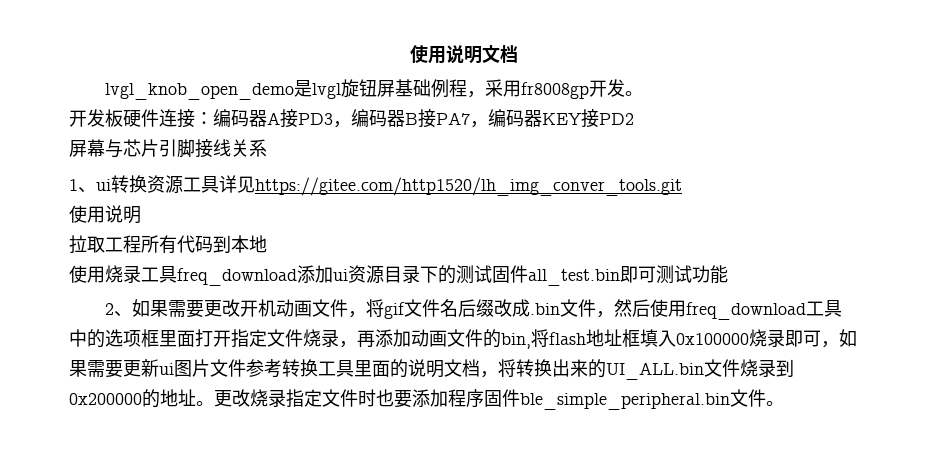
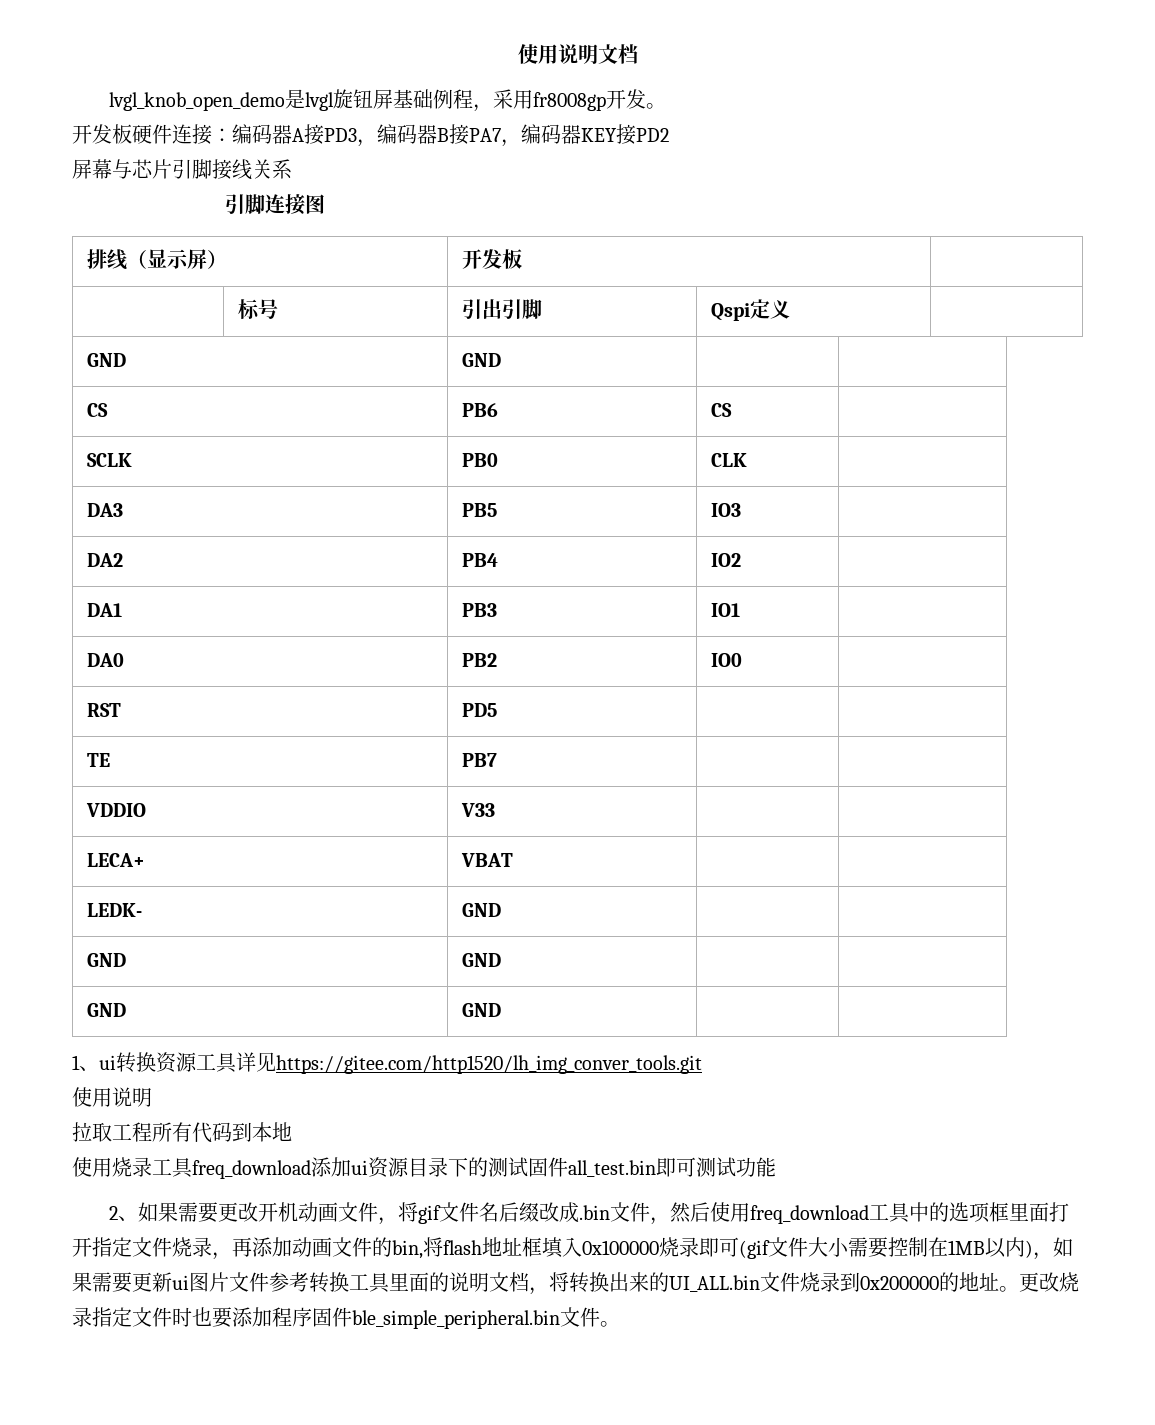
(267, 148) none -> [224,194,325,215] [87,249,228,270] [462,249,523,269] [238,299,279,320] [462,299,543,320] [711,299,791,321] [87,353,127,367] [462,353,502,367] [87,403,109,417] [462,403,499,417] [711,403,733,417] [87,453,133,467] [462,453,499,467] [711,453,748,467] [87,503,124,517] [462,503,498,517] [711,503,742,517] [87,553,124,567] [462,553,499,567] [711,553,742,567] [87,603,123,617] [462,603,498,617] [711,603,741,617] [87,653,125,667] [462,653,498,667] [711,653,743,667] [87,703,122,717] [462,703,498,717] [87,753,111,767] [462,753,498,767] [86,803,147,817] [461,803,496,817] [87,853,146,867] [461,853,514,867] [87,903,143,917] [462,903,502,917] [87,953,127,967] [462,953,502,967] [87,1003,127,1017] [462,1003,502,1017] // 引脚连接图 // 排线（显示屏） | 开发板 | // | 标号 | 引出引脚 | Qspi定义 | // GND | GND | | // CS | PB6 | CS | // SCLK | PB0 | CLK | // DA3 | PB5 | IO3 | // DA2 | PB4 | IO2 | // DA1 | PB3 | IO1 | // DA0 | PB2 | IO0 | // RST | PD5 | | // TE | PB7 | | // VDDIO | V33 | | // LECA+ | VBAT | | // LEDK- | GND | | // GND | GND | | // GND | GND | |
(821, 338) none -> [739,1237,1033,1259] (gif文件大小需要控制在1MB以内)

